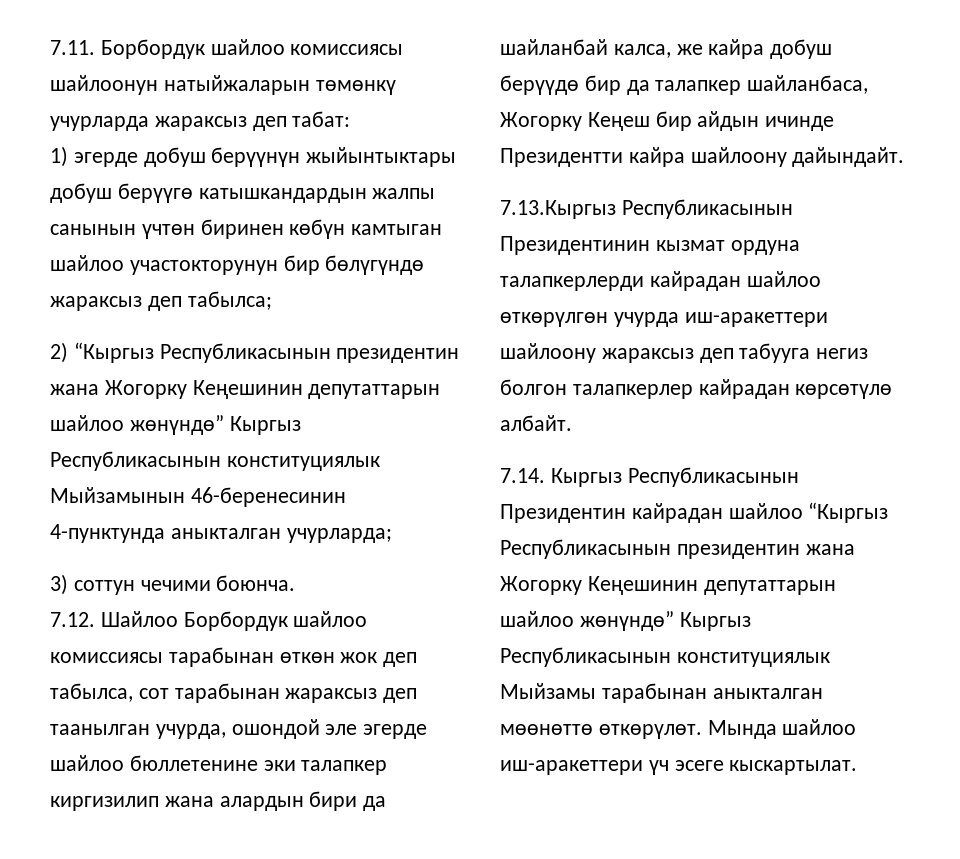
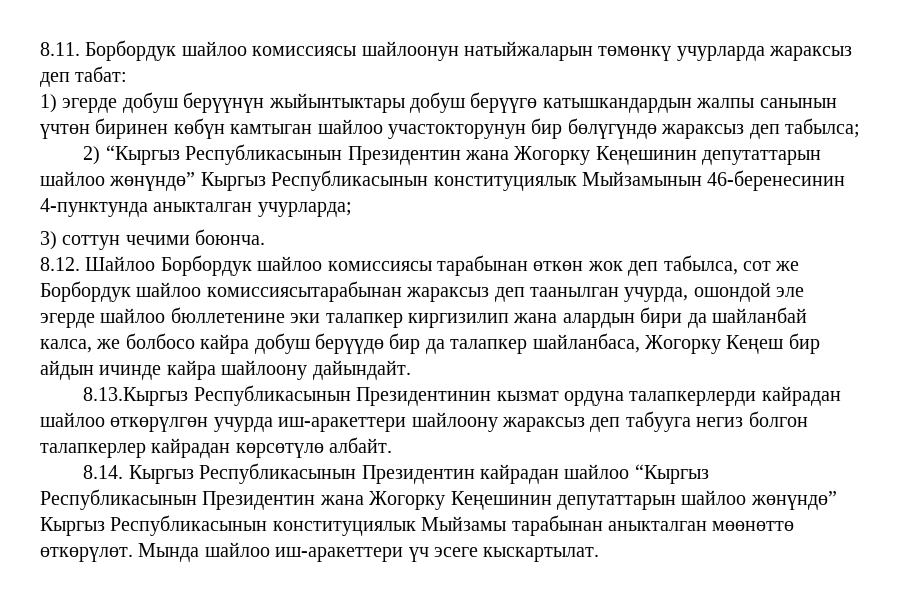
[50,40,95,55] 7.11. -> [40,42,80,56] 8.11.
[336,348,460,363] президентин -> [347,146,461,165] Президентин
[50,612,95,627] 7.12. -> [40,257,80,271] 8.12.
[174,683,280,703] тарабынан -> [775,261,800,271] [40,281,402,302] же Борбордук шайлоо комиссиясытарабынан
(703, 49) none -> [125,333,195,349] болбосо
[500,148,623,167] Президентти -> (162, 372) none
[500,200,616,219] 7.13.Кыргыз -> [83,387,189,406] 8.13.Кыргыз
[500,468,545,483] 7.14. -> [83,465,124,479] 8.14.
[676,544,800,559] президентин -> [202,491,316,510] Президентин

